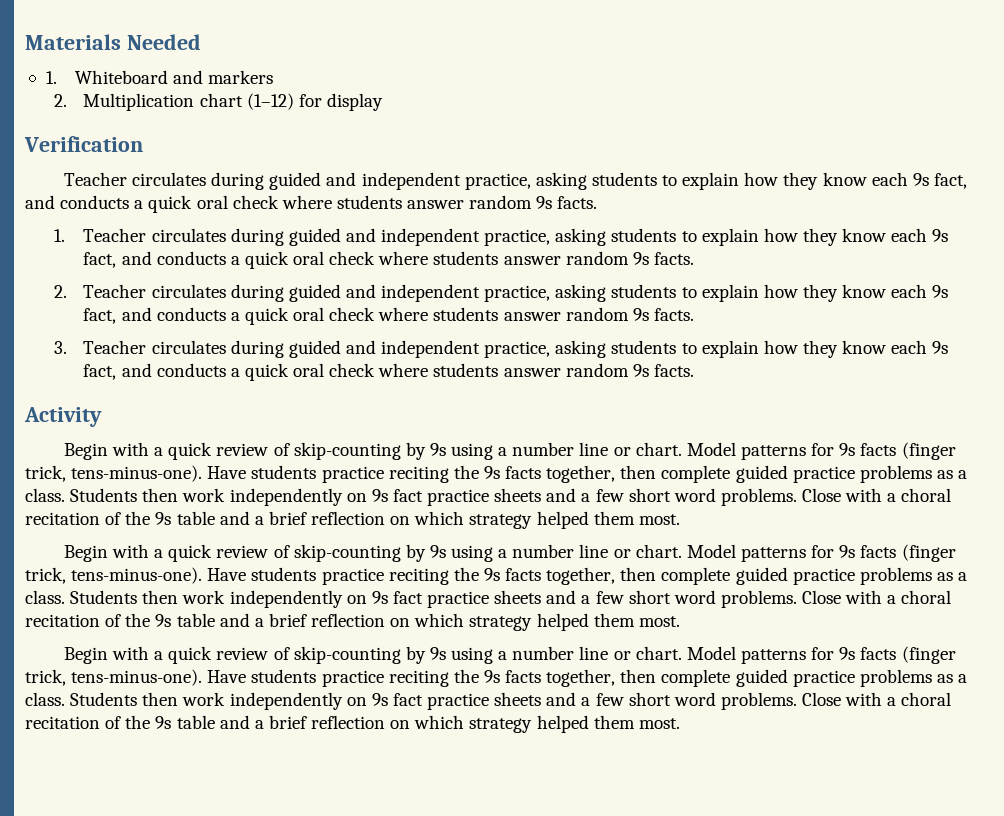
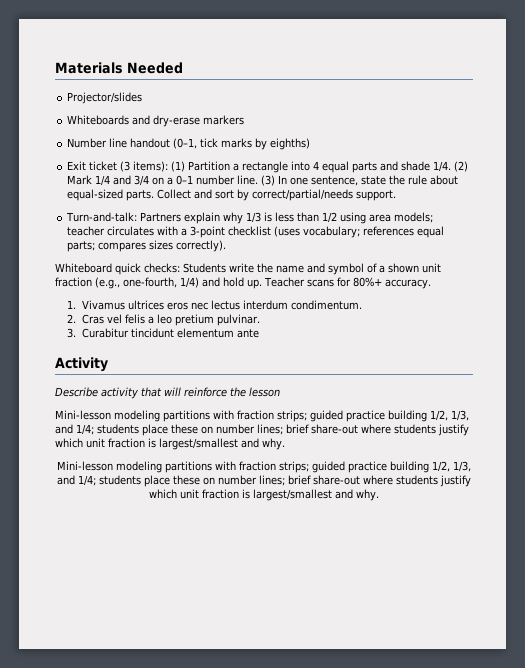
[45,70,274,84] [54,93,383,111] [24,136,143,152] [63,172,968,190] [25,195,598,213] [54,228,949,246] [83,251,694,269] [54,284,949,302] [83,307,694,325] [54,340,949,358] [83,363,694,381] [24,407,102,427] [63,442,956,460] [25,465,968,483] [25,488,952,506] [25,511,680,529] [63,544,956,562] [25,567,968,585] [25,590,952,608] [25,613,680,631] [63,646,956,664] [25,669,968,687] [25,692,952,710] [25,715,680,733] 1. Whiteboard and markers // 2. Multiplication chart (1–12) for display // Verification // Teacher circulates during guided and independent practice, asking students to explain how they know each 9s fact, and conducts a quick oral check where students answer random 9s facts. // 1. Teacher circulates during guided and independent practice, asking students to explain how they know each 9s fact, and conducts a quick oral check where students answer random 9s facts. // 2. Teacher circulates during guided and independent practice, asking students to explain how they know each 9s fact, and conducts a quick oral check where students answer random 9s facts. // 3. Teacher circulates during guided and independent practice, asking students to explain how they know each 9s fact, and conducts a quick oral check where students answer random 9s facts. // Activity // Begin with a quick review of skip-counting by 9s using a number line or chart. Model patterns for 9s facts (finger trick, tens-minus-one). Have students practice reciting the 9s facts together, then complete guided practice problems as a class. Students then work independently on 9s fact practice sheets and a few short word problems. Close with a choral recitation of the 9s table and a brief reflection on which strategy helped them most. // Begin with a quick review of skip-counting by 9s using a number line or chart. Model patterns for 9s facts (finger trick, tens-minus-one). Have students practice reciting the 9s facts together, then complete guided practice problems as a class. Students then work independently on 9s fact practice sheets and a few short word problems. Close with a choral recitation of the 9s table and a brief reflection on which strategy helped them most. // Begin with a quick review of skip-counting by 9s using a number line or chart. Model patterns for 9s facts (finger trick, tens-minus-one). Have students practice reciting the 9s facts together, then complete guided practice problems as a class. Students then work independently on 9s fact practice sheets and a few short word problems. Close with a choral recitation of the 9s table and a brief reflection on which strategy helped them most. -> [67,92,143,104] [67,115,245,127] [67,138,311,150] [67,161,469,173] [67,175,459,186] [67,189,397,201] [66,212,434,224] [67,226,445,238] [67,240,227,252] [55,263,441,275] [55,277,431,289] [67,300,362,310] [67,314,260,326] [67,328,259,338] [55,357,108,372] [55,387,280,399] [55,410,469,422] [55,424,469,436] [55,438,285,450] [57,461,471,473] [57,475,471,487] [149,489,380,501] Projector/slides // Whiteboards and dry-erase markers // Number line handout (0–1, tick marks by eighths) // Exit ticket (3 items): (1) Partition a rectangle into 4 equal parts and shade 1/4. (2) Mark 1/4 and 3/4 on a 0–1 number line. (3) In one sentence, state the rule about equal-sized parts. Collect and sort by correct/partial/needs support. // Turn-and-talk: Partners explain why 1/3 is less than 1/2 using area models; teacher circulates with a 3-point checklist (uses vocabulary; references equal parts; compares sizes correctly). // Whiteboard quick checks: Students write the name and symbol of a shown unit fraction (e.g., one-fourth, 1/4) and hold up. Teacher scans for 80%+ accuracy. // 1. Vivamus ultrices eros nec lectus interdum condimentum. // 2. Cras vel felis a leo pretium pulvinar. // 3. Curabitur tincidunt elementum ante // Activity // Describe activity that will reinforce the lesson // Mini-lesson modeling partitions with fraction strips; guided practice building 1/2, 1/3, and 1/4; students place these on number lines; brief share-out where students justify which unit fraction is largest/smallest and why. // Mini-lesson modeling partitions with fraction strips; guided practice building 1/2, 1/3, and 1/4; students place these on number lines; brief share-out where students justify which unit fraction is largest/smallest and why.

